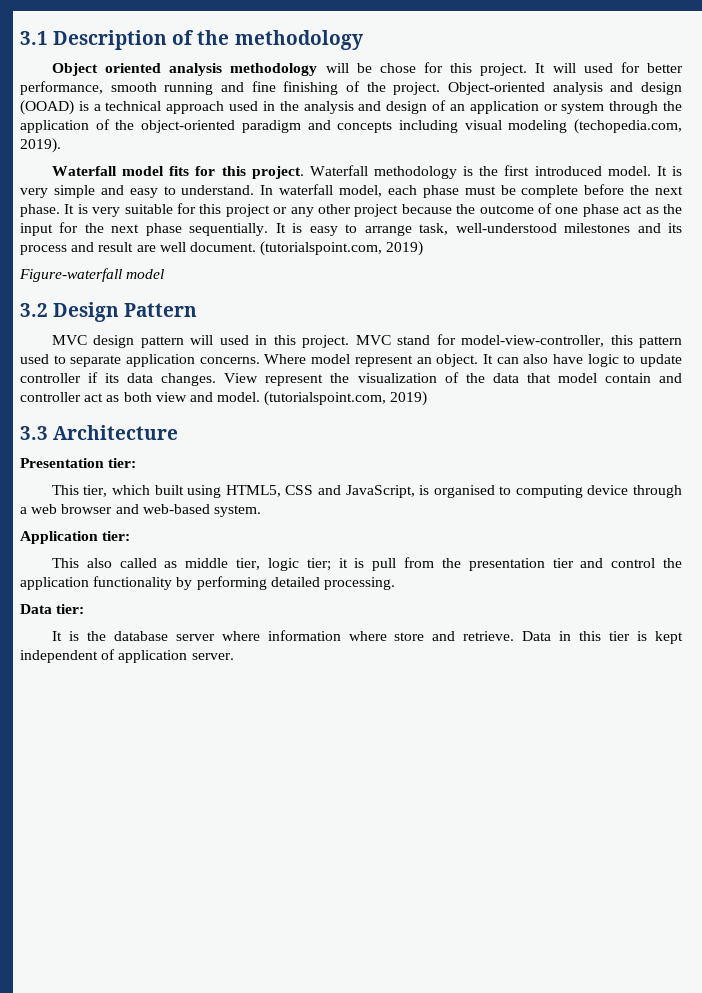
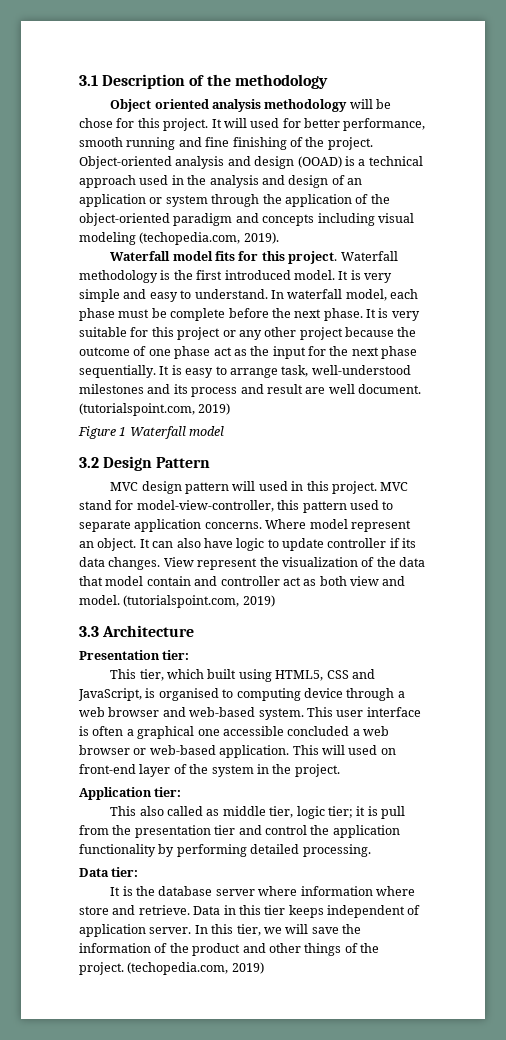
[19,268,122,282] Figure-waterfall -> [78,426,186,439] Figure 1 Waterfall
(261, 511) none -> [306,707,421,717] [79,726,389,739] [79,745,396,758] [79,764,340,777] This user interface is often a graphical one accessible concluded a web browser or web-based application. This will used on front-end layer of the system in the project.
[637,631,683,644] is kept -> [288,905,324,918] keeps
(234, 656) none -> [194,924,361,936] [79,943,379,956] [79,962,264,975] In this tier, we will save the information of the product and other things of the project. (techopedia.com, 2019)

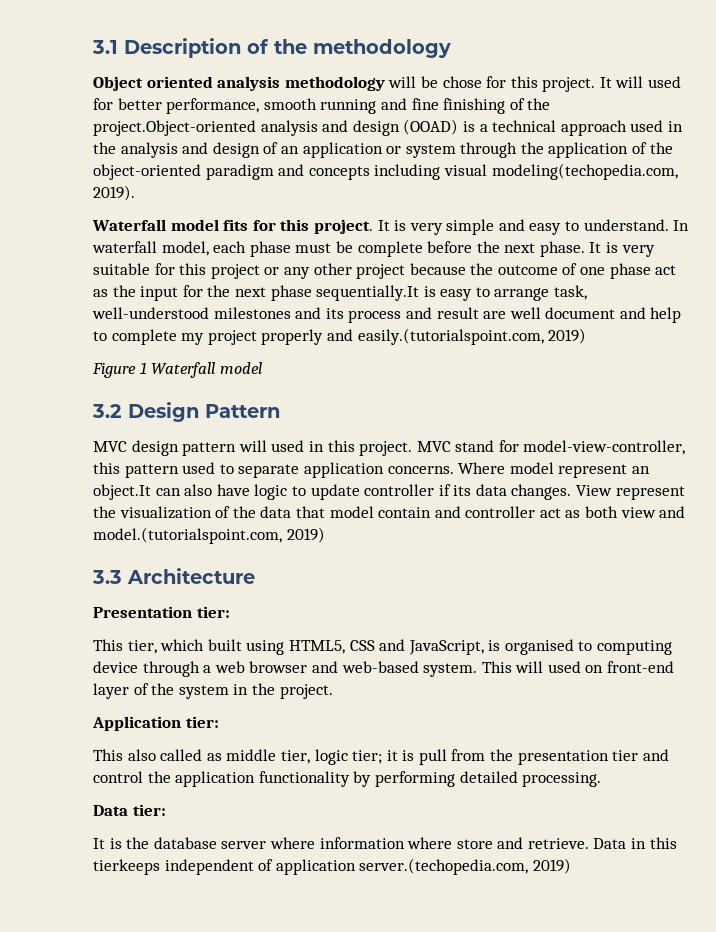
[327,137,373,150] [79,156,172,169] project. Object-oriented -> [93,120,256,136] project.Object-oriented
[79,232,241,245] modeling (techopedia.com, -> [491,163,678,180] modeling(techopedia.com,
[340,251,398,261] [79,270,335,283] Waterfall methodology is the first introduced model. -> (373, 226) none
[79,365,170,378] sequentially. It -> [316,285,420,301] sequentially.It
[358,384,421,394] [79,403,195,416] document. (tutorialspoint.com, -> [545,307,682,323] [93,328,544,345] document and help to complete my project properly and easily.(tutorialspoint.com,
[97,538,150,551] object. It -> [93,484,151,500] object.It
[79,595,240,608] model. (tutorialspoint.com, -> [93,527,282,544] model.(tutorialspoint.com,
[336,707,421,717] [79,726,389,739] [79,745,319,758] user interface is often a graphical one accessible concluded a web browser or web-based application. This -> (512, 667) none
[264,905,324,918] tier keeps -> [93,859,160,875] tierkeeps
[149,924,361,936] [79,943,379,956] [79,962,229,975] server. In this tier, we will save the information of the product and other things of the project. (techopedia.com, -> [359,858,529,875] server.(techopedia.com,

